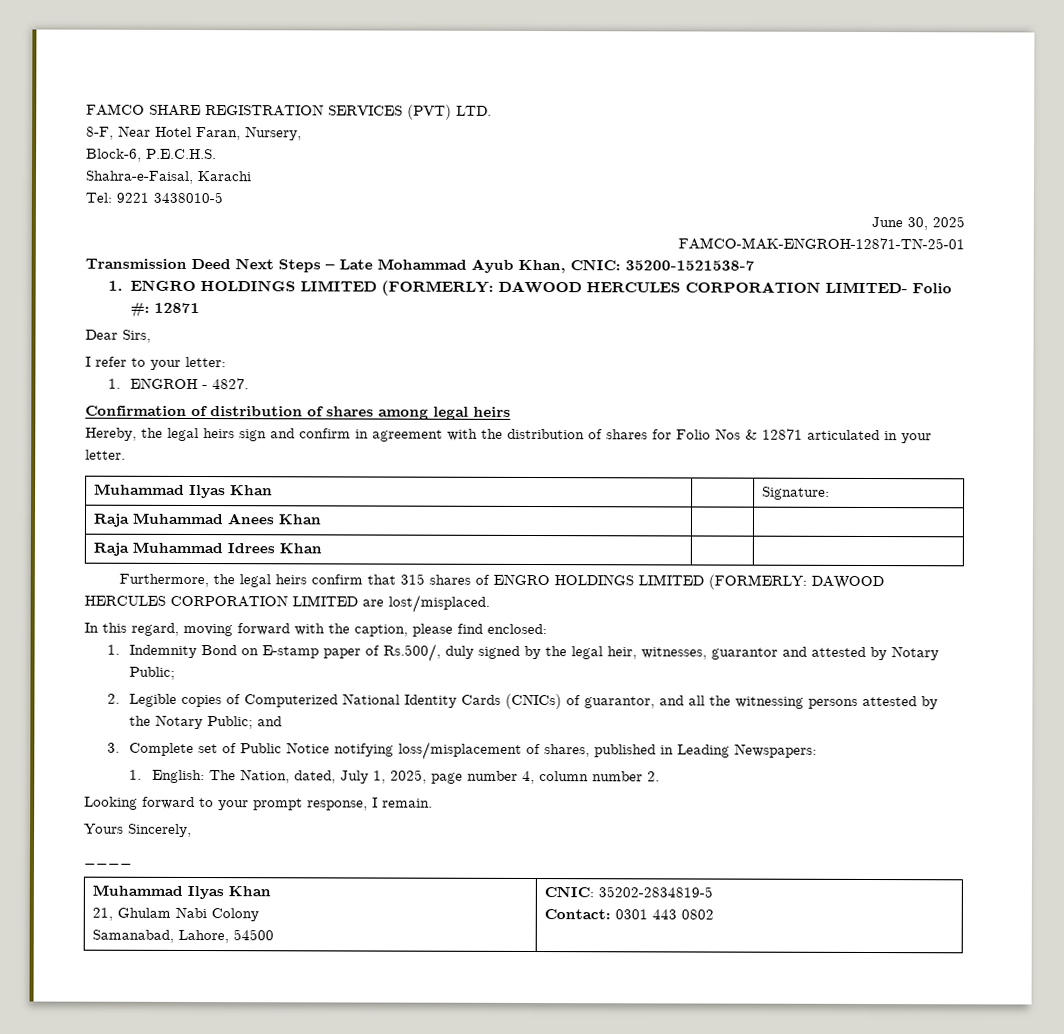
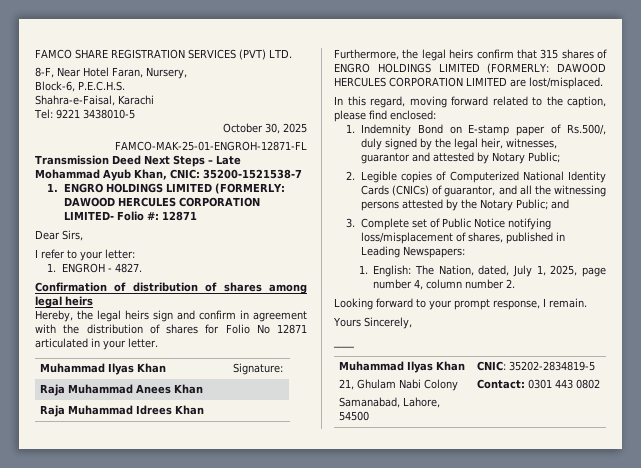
[871,217,903,228] June -> [223,123,263,133] October
[678,237,965,251] FAMCO-MAK-ENGROH-12871-TN-25-01 -> [115,141,308,151] FAMCO-MAK-25-01-ENGROH-12871-FL
[715,428,758,440] Nos & -> [256,324,270,334] No
[294,623,325,636] with -> [492,96,542,106] related to

